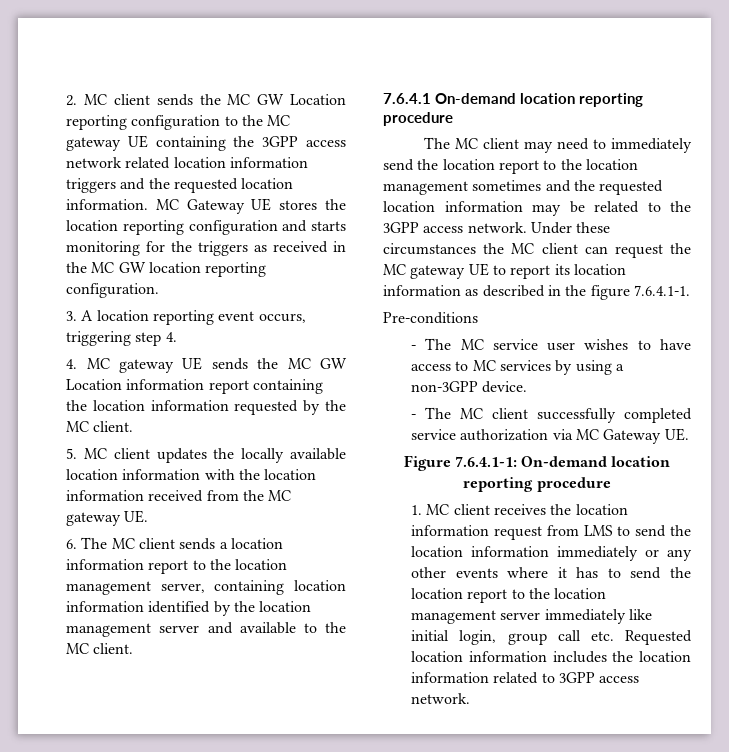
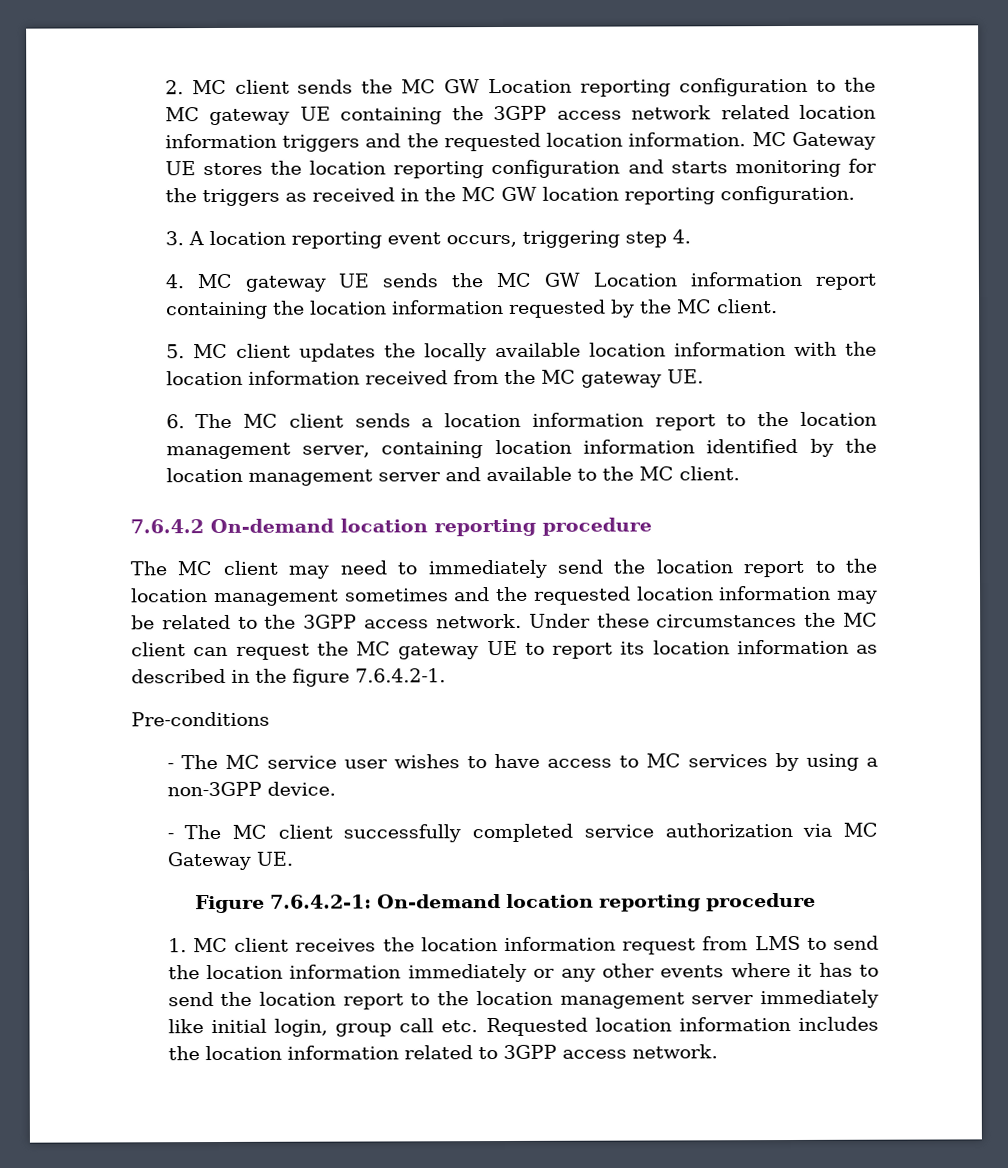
[383,93,431,104] 7.6.4.1 -> [130,519,204,534] 7.6.4.2
[633,285,690,296] 7.6.4.1-1. -> [355,668,446,683] 7.6.4.2-1.
[454,456,517,467] 7.6.4.1-1: -> [270,894,372,909] 7.6.4.2-1:

